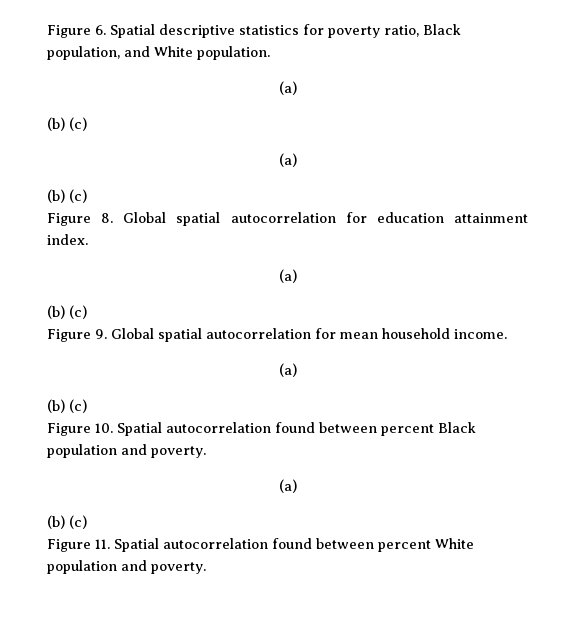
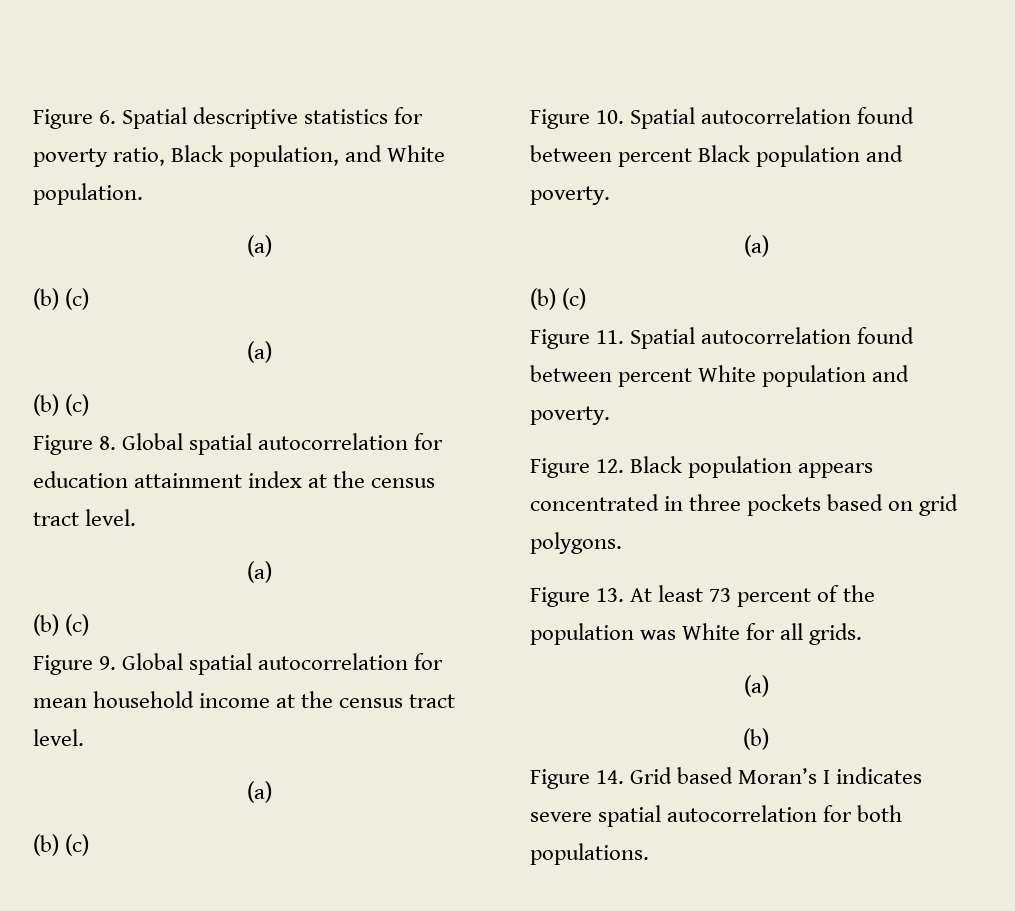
[47,234,88,245] index. -> [248,471,436,488] [33,509,137,526] index at the census tract level.
[454,329,507,339] income. -> [199,691,456,708] [33,729,84,746] income at the census tract level.
(206, 568) none -> [530,456,874,478] [530,494,959,516] [530,532,622,554] [530,585,875,607] [530,623,863,645] [743,675,769,697] [743,728,769,750] [530,767,923,789] [530,805,903,827] [530,843,649,865] // Figure 12. Black population appears concentrated in three pockets based on grid polygons. // Figure 13. At least 73 percent of the population was White for all grids. // (a) // (b) // Figure 14. Grid based Moran’s I indicates severe spatial autocorrelation for both populations.

